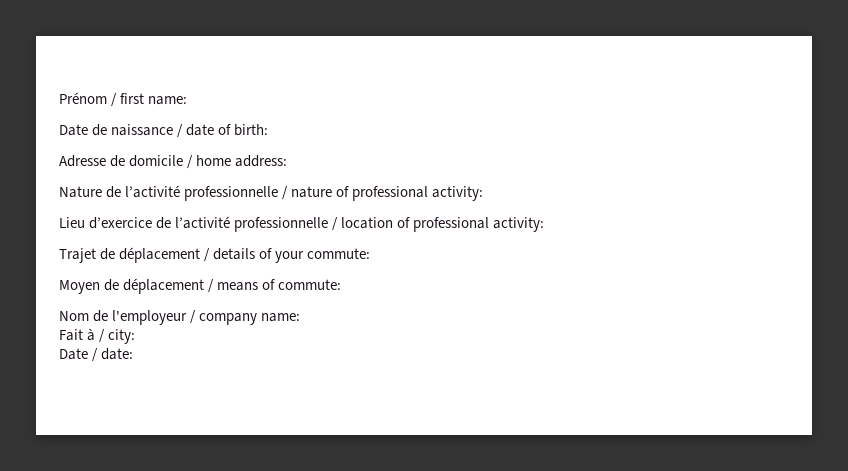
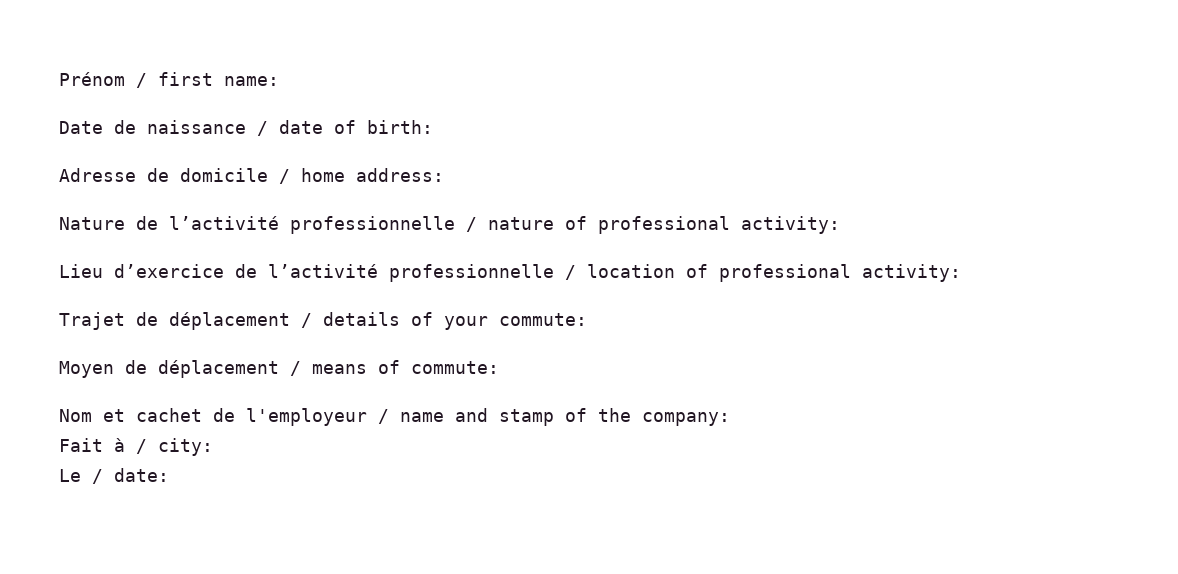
(89, 316) none -> [103,408,202,422] et cachet
[199,313,301,325] company name: -> [400,408,730,426] name and stamp of the company:
[59,348,88,360] Date -> [59,469,81,482] Le

